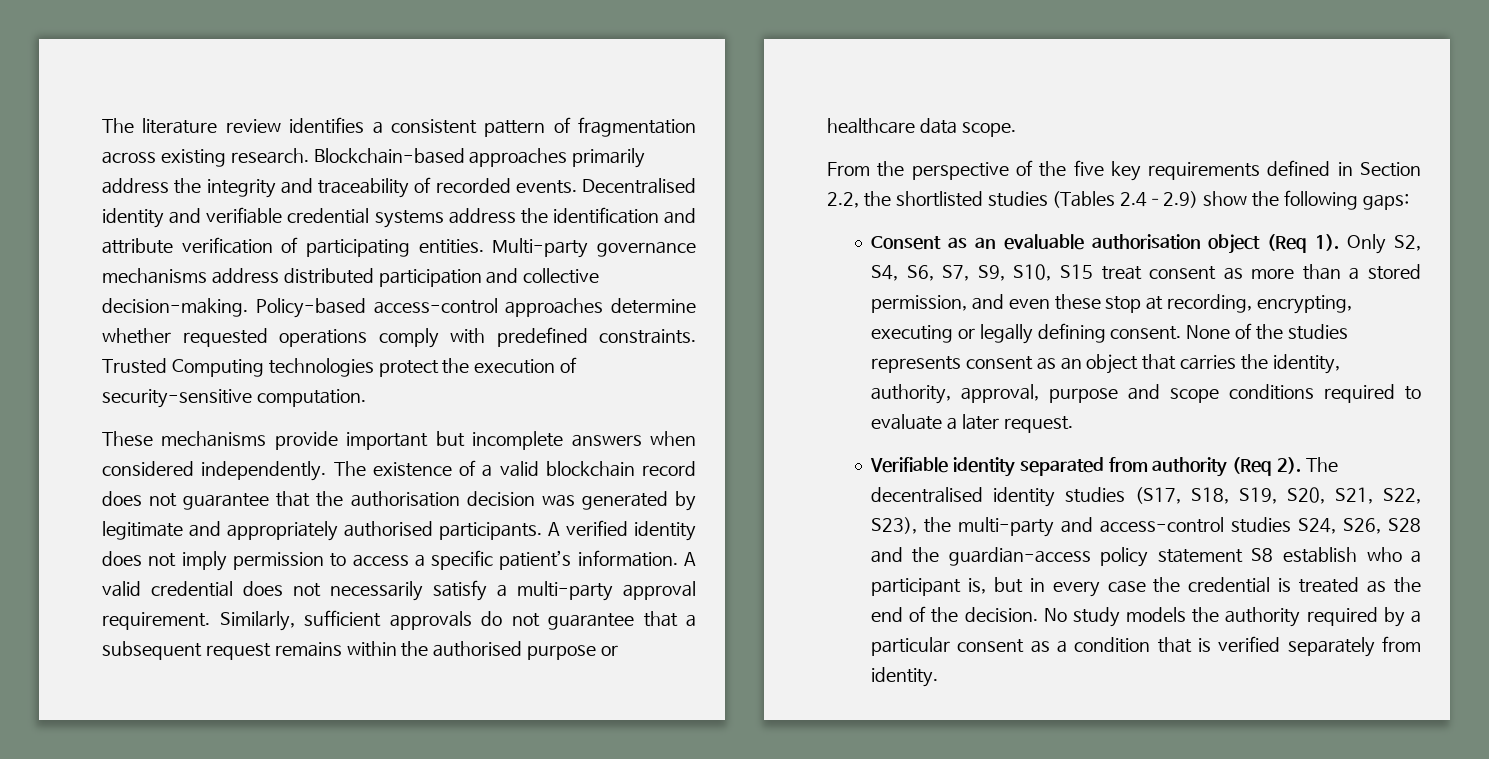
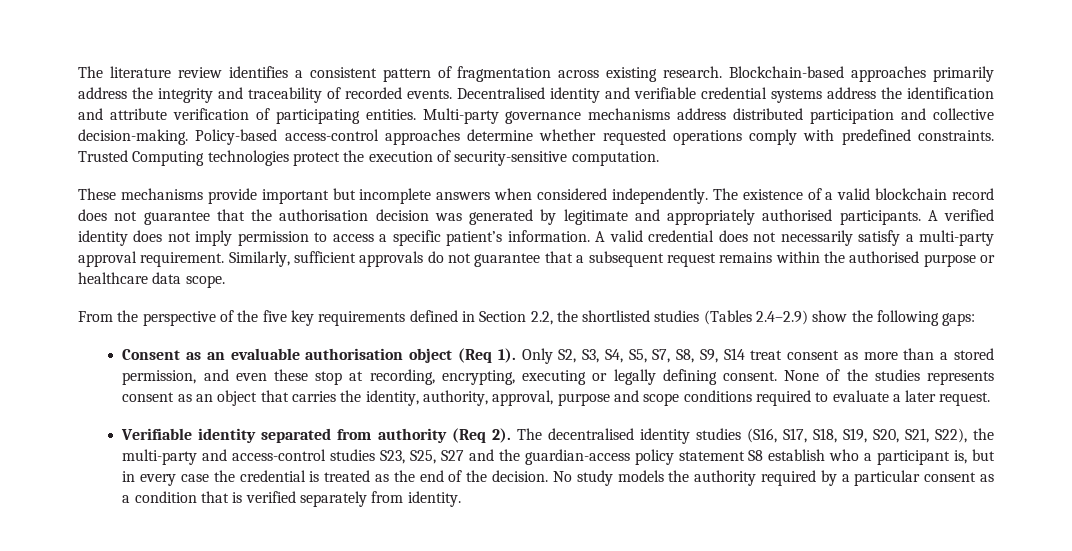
[870,264,1093,281] S4, S6, S7, S9, S10, S15 -> [582,348,745,363] S3, S4, S5, S7, S8, S9, S14
[1134,487,1181,504] (S17, -> [746,428,807,443] (S16, S17,
[1383,488,1421,504] [870,517,917,534] S22, S23), -> [934,428,967,443] S22),
[1297,518,1421,534] S24, S26, S28 -> [380,450,464,464] S23, S25, S27

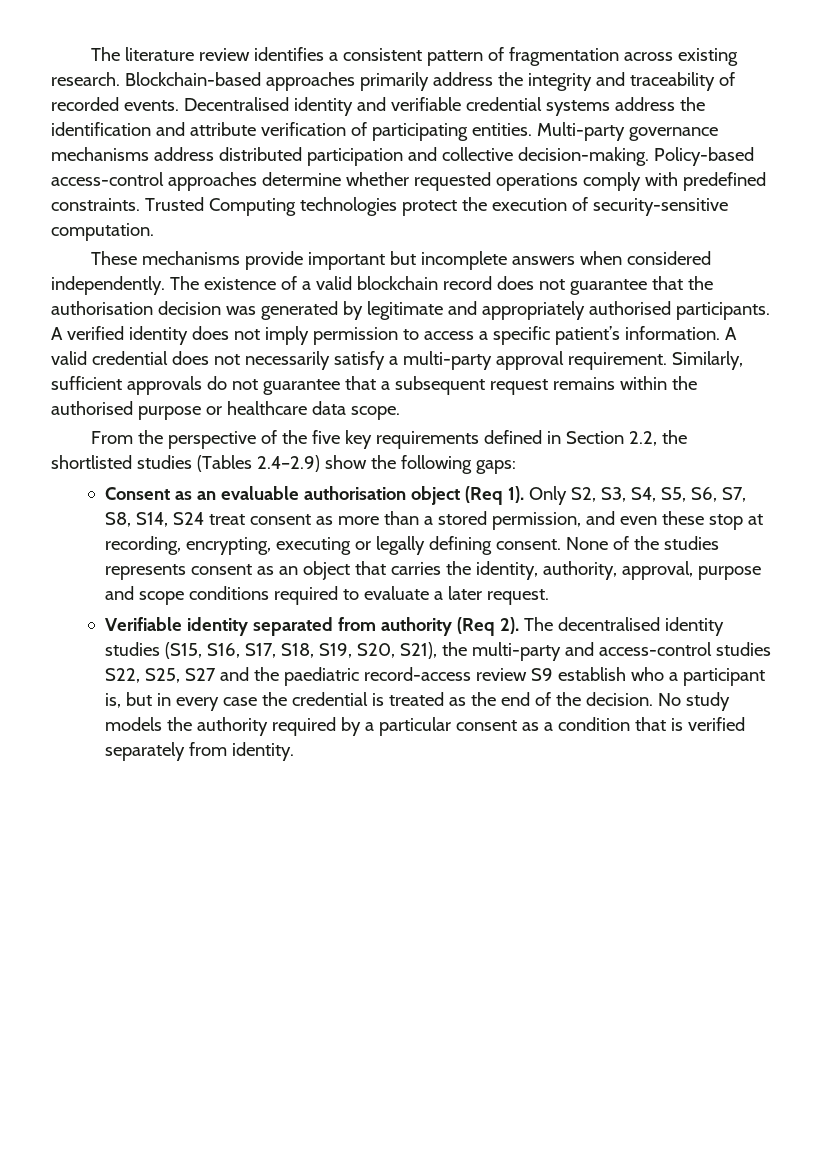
(647, 356) none -> [691,487,718,502] S6,
[699,348,745,363] S9, S14 -> [136,512,205,527] S14, S24
[746,428,777,443] (S16, -> [165,642,241,659] (S15, S16,
[904,428,967,443] S21, S22), -> [400,642,438,659] S21),
[380,450,406,464] S23, -> [105,668,141,683] S22,
[524,449,764,465] guardian-access policy statement S8 -> [284,667,554,686] paediatric record-access review S9

